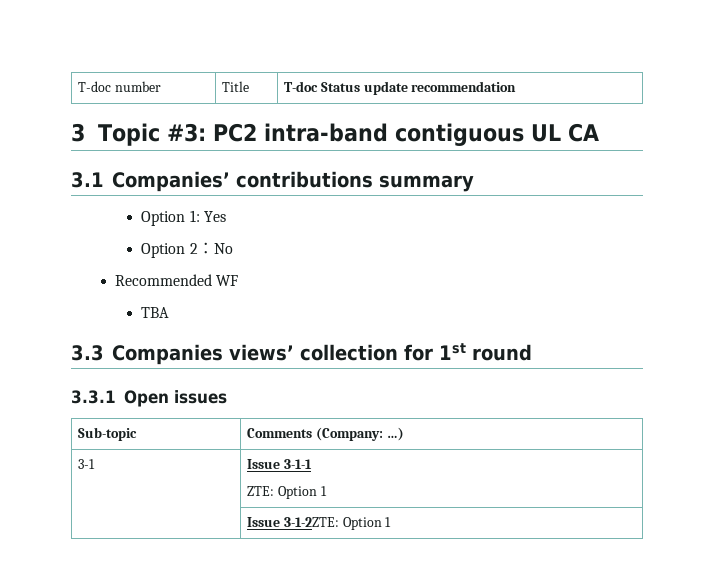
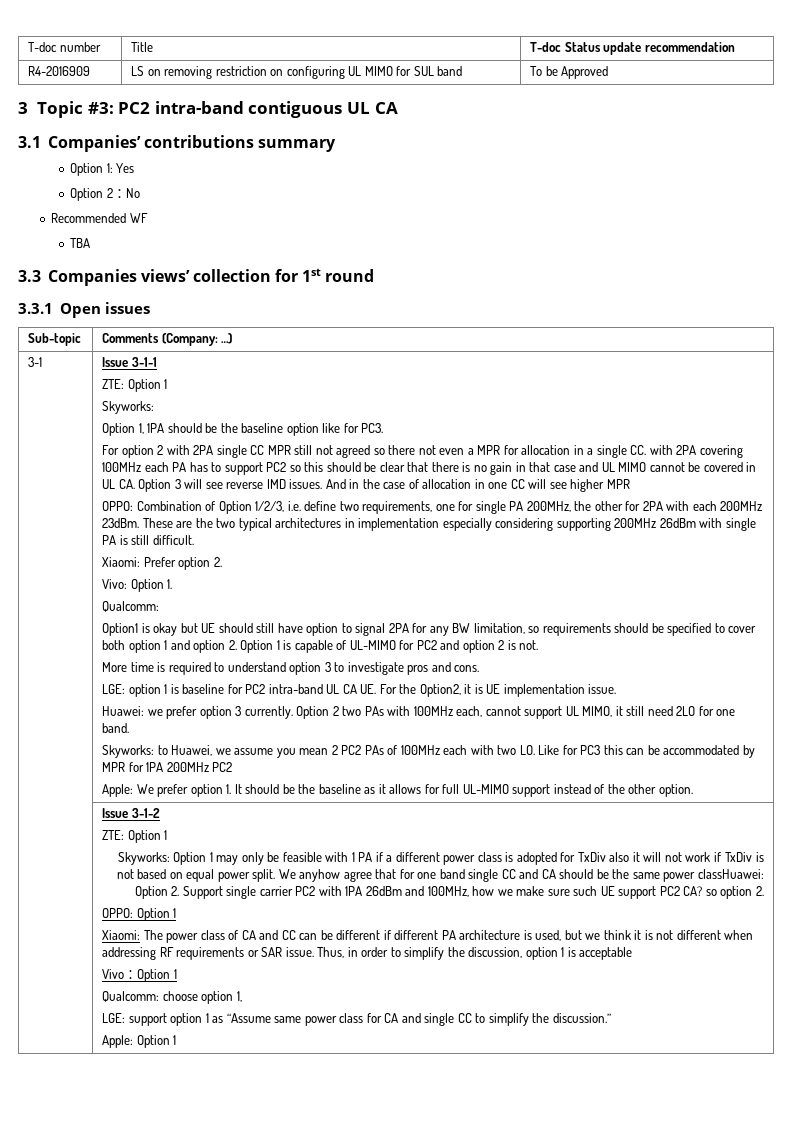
(517, 86) none -> [28,66,91,76] [131,66,463,79] [530,66,609,79] // R4-2016909 | LS on removing restriction on configuring UL MIMO for SUL band | To be Approved
[247,517,392,530] // | Issue 3-1-2ZTE: Option 1 -> [102,401,155,414] [102,423,384,436] [102,445,743,458] [102,462,757,475] [102,479,630,492] [102,501,764,514] [102,518,756,531] [102,535,194,545] [102,557,222,570] [102,579,173,592] [102,601,160,612] [102,623,757,636] [102,640,539,653] [102,662,480,675] [102,684,617,697] [102,706,736,719] [102,723,130,733] [102,745,755,758] [102,762,233,772] [102,784,693,797] [102,808,160,818] [102,830,168,843] [117,852,764,865] [116,869,764,882] [134,886,764,899] [102,908,177,921] [102,930,754,943] [102,947,633,960] [102,969,177,982] [102,991,242,1004] [102,1013,611,1026] [102,1035,177,1048] // Skyworks: // Option 1, 1PA should be the baseline option like for PC3. // For option 2 with 2PA single CC MPR still not agreed so there not even a MPR for allocation in a single CC. with 2PA covering 100MHz each PA has to support PC2 so this should be clear that there is no gain in that case and UL MIMO cannot be covered in UL CA. Option 3 will see reverse IMD issues. And in the case of allocation in one CC will see higher MPR // OPPO: Combination of Option 1/2/3, i.e. define two requirements, one for single PA 200MHz, the other for 2PA with each 200MHz 23dBm. These are the two typical architectures in implementation especially considering supporting 200MHz 26dBm with single PA is still difficult. // Xiaomi: Prefer option 2. // Vivo: Option 1. // Qualcomm: // Option1 is okay but UE should still have option to signal 2PA for any BW limitation, so requirements should be specified to cover both option 1 and option 2. Option 1 is capable of UL-MIMO for PC2 and option 2 is not. // More time is required to understand option 3 to investigate pros and cons. // LGE: option 1 is baseline for PC2 intra-band UL CA UE. For the Option2, it is UE implementation issue. // Huawei: we prefer option 3 currently. Option 2 two PAs with 100MHz each, cannot support UL MIMO, it still need 2LO for one band. // Skyworks: to Huawei, we assume you mean 2 PC2 PAs of 100MHz each with two LO. Like for PC3 this can be accommodated by MPR for 1PA 200MHz PC2 // Apple: We prefer option 1. It should be the baseline as it allows for full UL-MIMO support instead of the other option. // | Issue 3-1-2 // ZTE: Option 1 // Skyworks: Option 1 may only be feasible with 1 PA if a different power class is adopted for TxDiv also it will not work if TxDiv is not based on equal power split. We anyhow agree that for one band single CC and CA should be the same power classHuawei: Option 2. Support single carrier PC2 with 1PA 26dBm and 100MHz, how we make sure such UE support PC2 CA? so option 2. // OPPO: Option 1 // Xiaomi: The power class of CA and CC can be different if different PA architecture is used, but we think it is not different when addressing RF requirements or SAR issue. Thus, in order to simplify the discussion, option 1 is acceptable // Vivo：Option 1 // Qualcomm: choose option 1, // LGE: support option 1 as “Assume same power class for CA and single CC to simplify the discussion.” // Apple: Option 1

